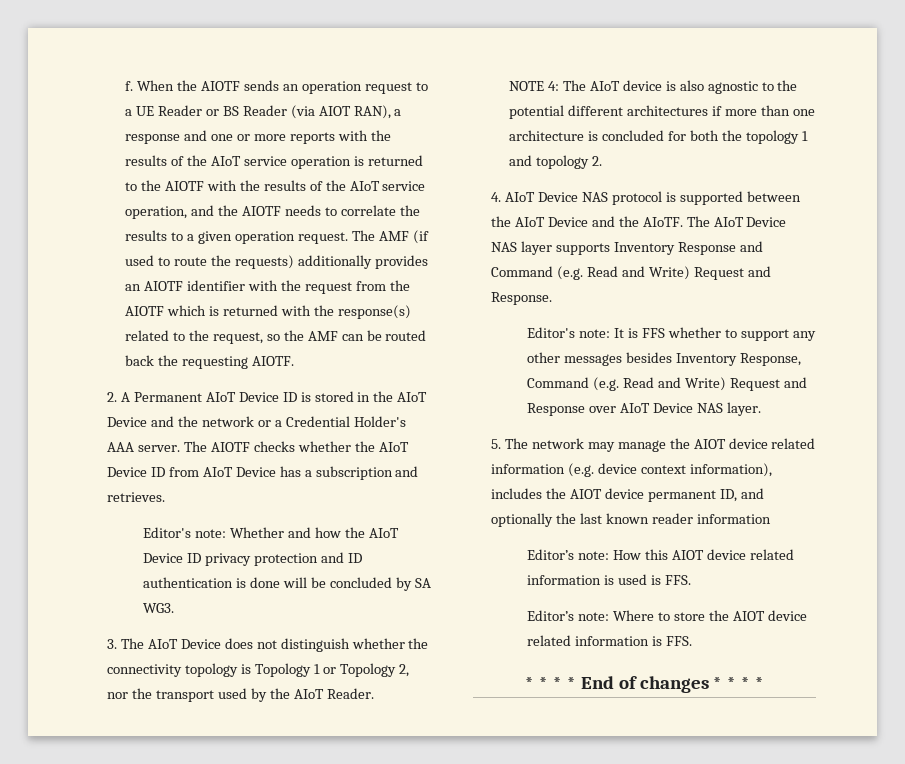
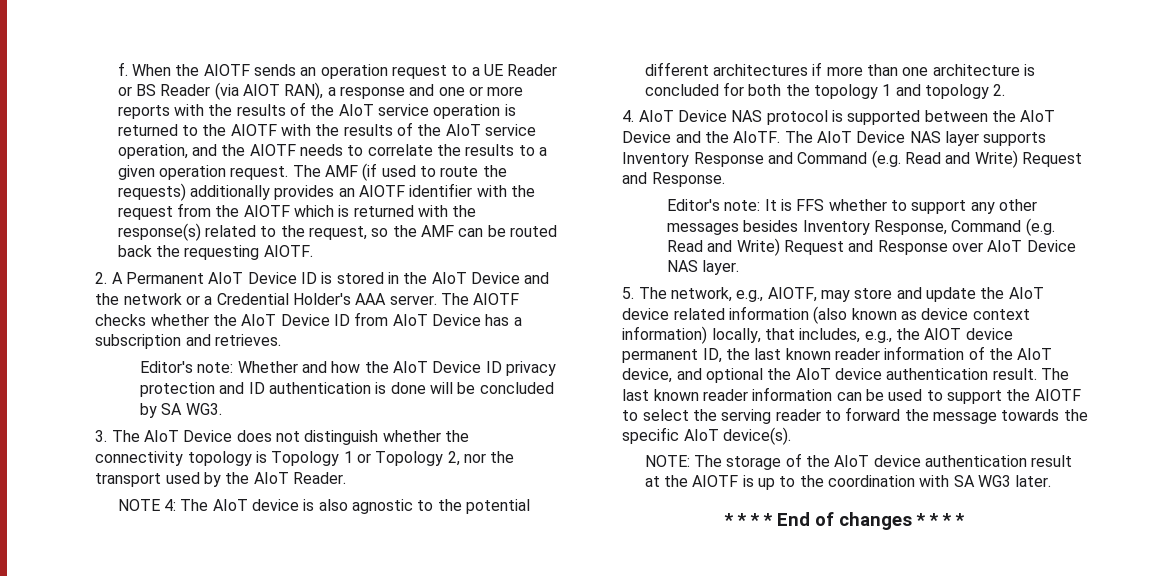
[531,438,816,452] [491,463,772,477] [491,488,543,499] network may manage the AIOT device related information (e.g. device context information), includes -> [670,287,1044,302] [622,306,1030,324] [622,326,892,344] network, e.g., AIOTF, may store and update the AIoT device related information (also known as device context information) locally, that includes, e.g.,
[740,488,764,499] [491,513,554,527] and optionally -> (722, 355) none
[527,549,794,560] [527,574,691,585] [527,610,807,621] [527,635,693,646] // Editor’s note: How this AIOT device related information is used is FFS. // Editor’s note: Where to store the AIOT device related information is FFS. -> [968,346,1053,360] [622,368,1069,383] [622,387,1081,404] [622,407,1088,424] [622,427,791,445] [644,453,1073,470] [644,475,1052,490] of the AIoT device, and optional the AIoT device authentication result. The last known reader information can be used to support the AIOTF to select the serving reader to forward the message towards the specific AIoT device(s). // NOTE: The storage of the AIoT device authentication result at the AIOTF is up to the coordination with SA WG3 later.

